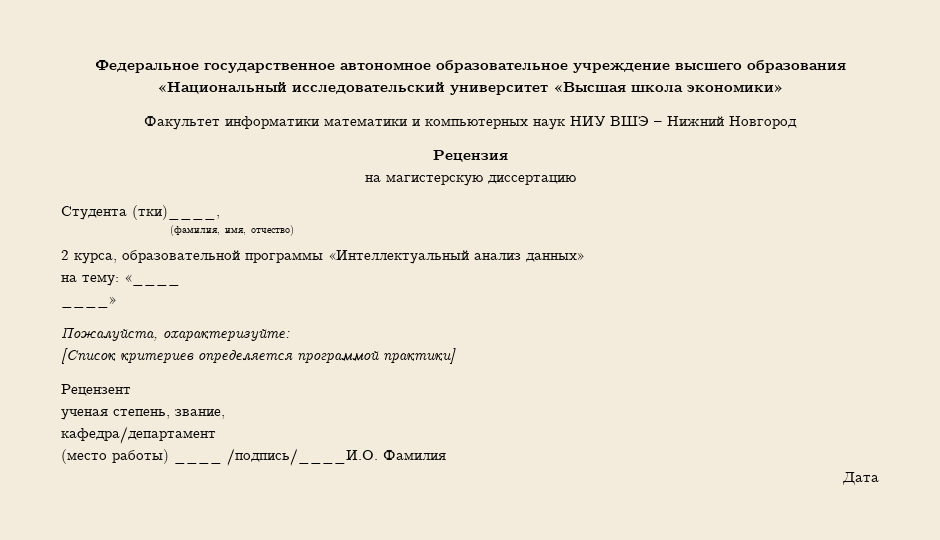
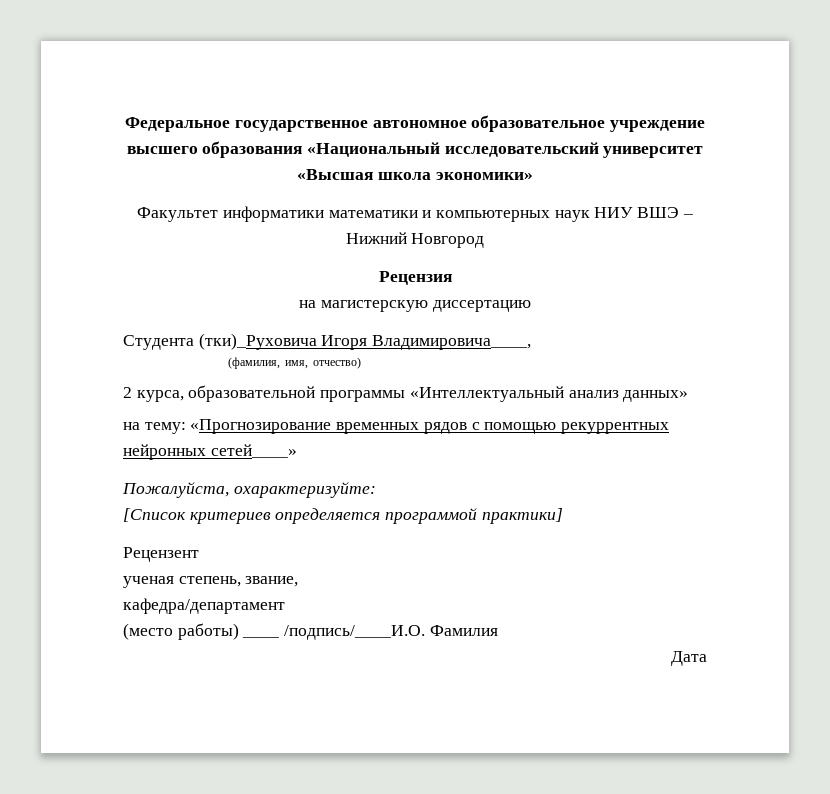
[132,205,220,220] (тки)____, -> [198,333,532,350] (тки)_Руховича Игоря Владимировича____,
[124,274,180,286] [61,296,117,308] «____ // ____» -> [190,419,670,434] [123,444,297,460] «Прогнозирование временных рядов с помощью рекуррентных нейронных сетей____»

